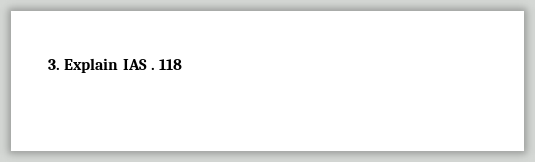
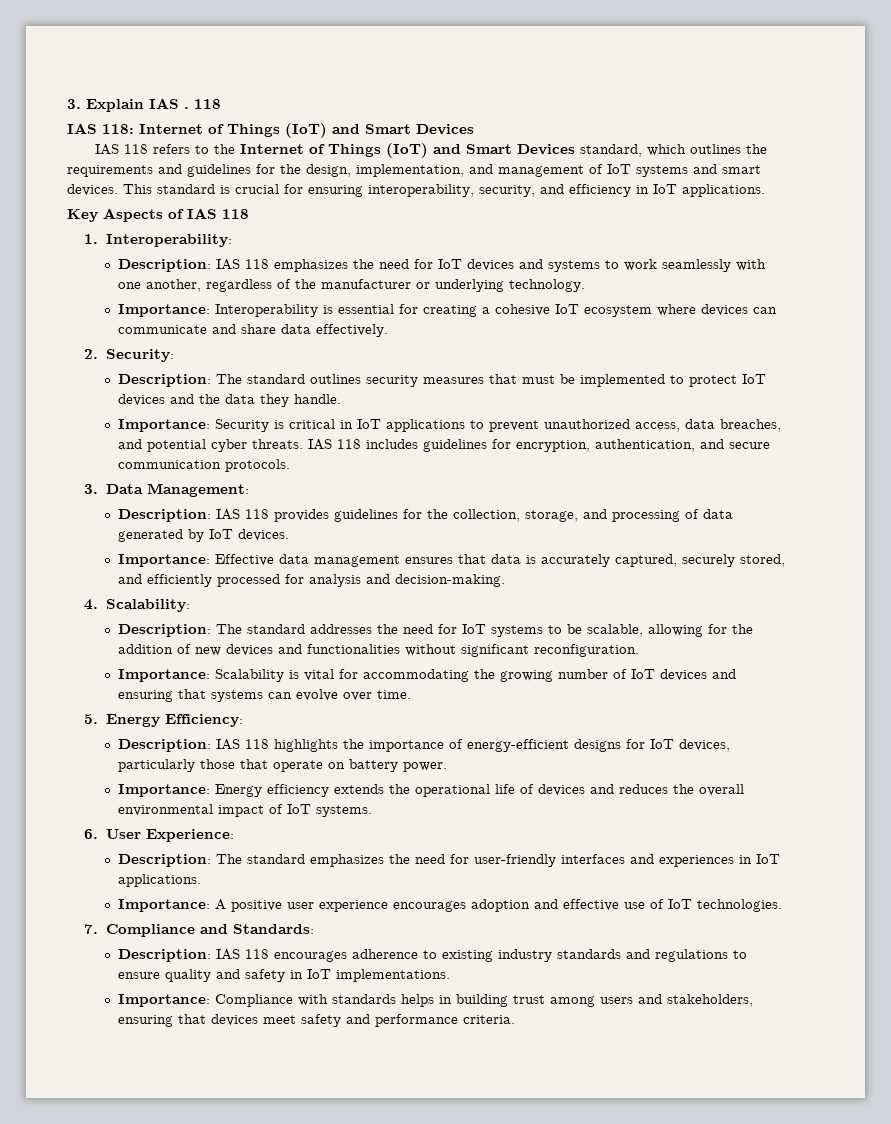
(183, 64) none -> [67,123,474,138] [94,143,767,158] [67,164,761,177] [67,184,765,197] [67,208,249,222] [84,234,232,247] [117,259,766,272] [117,279,585,292] [117,304,777,317] [117,324,388,337] [84,349,174,362] [117,374,766,387] [117,394,341,407] [117,419,781,432] [117,439,770,452] [117,459,290,472] [84,483,249,497] [117,509,733,522] [117,529,289,542] [117,554,785,567] [117,574,505,587] [84,599,190,612] [117,624,753,637] [117,644,639,657] [117,669,736,682] [117,689,411,702] [84,714,243,727] [117,739,730,752] [117,759,447,772] [117,784,744,797] [117,804,372,817] [84,829,234,842] [117,854,780,867] [117,874,201,887] [117,899,782,912] [84,924,314,937] [117,949,747,962] [117,969,450,982] [117,994,753,1007] [117,1014,515,1027] // IAS 118: Internet of Things (IoT) and Smart Devices // IAS 118 refers to the Internet of Things (IoT) and Smart Devices standard, which outlines the requirements and guidelines for the design, implementation, and management of IoT systems and smart devices. This standard is crucial for ensuring interoperability, security, and efficiency in IoT applications. // Key Aspects of IAS 118 // 1. Interoperability: // Description: IAS 118 emphasizes the need for IoT devices and systems to work seamlessly with one another, regardless of the manufacturer or underlying technology. // Importance: Interoperability is essential for creating a cohesive IoT ecosystem where devices can communicate and share data effectively. // 2. Security: // Description: The standard outlines security measures that must be implemented to protect IoT devices and the data they handle. // Importance: Security is critical in IoT applications to prevent unauthorized access, data breaches, and potential cyber threats. IAS 118 includes guidelines for encryption, authentication, and secure communication protocols. // 3. Data Management: // Description: IAS 118 provides guidelines for the collection, storage, and processing of data generated by IoT devices. // Importance: Effective data management ensures that data is accurately captured, securely stored, and efficiently processed for analysis and decision-making. // 4. Scalability: // Description: The standard addresses the need for IoT systems to be scalable, allowing for the addition of new devices and functionalities without significant reconfiguration. // Importance: Scalability is vital for accommodating the growing number of IoT devices and ensuring that systems can evolve over time. // 5. Energy Efficiency: // Description: IAS 118 highlights the importance of energy-efficient designs for IoT devices, particularly those that operate on battery power. // Importance: Energy efficiency extends the operational life of devices and reduces the overall environmental impact of IoT systems. // 6. User Experience: // Description: The standard emphasizes the need for user-friendly interfaces and experiences in IoT applications. // Importance: A positive user experience encourages adoption and effective use of IoT technologies. // 7. Compliance and Standards: // Description: IAS 118 encourages adherence to existing industry standards and regulations to ensure quality and safety in IoT implementations. // Importance: Compliance with standards helps in building trust among users and stakeholders, ensuring that devices meet safety and performance criteria.

